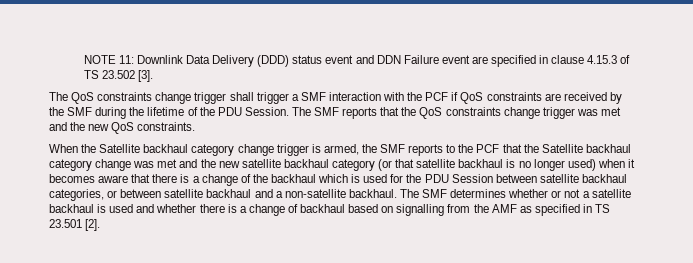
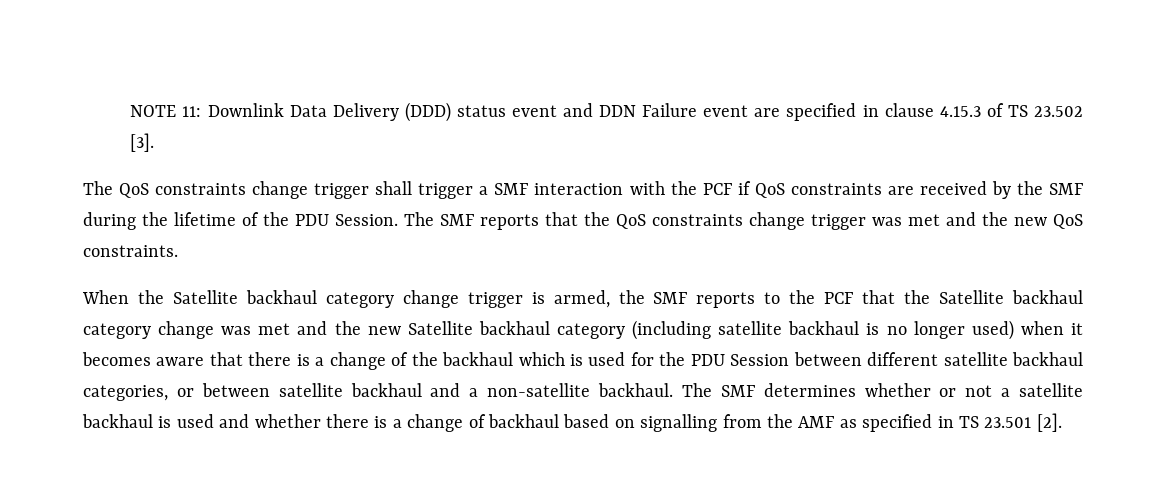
[241,159,415,171] satellite backhaul category (or that -> [407,320,712,340] Satellite backhaul category (including
(537, 178) none -> [867,352,939,366] different

